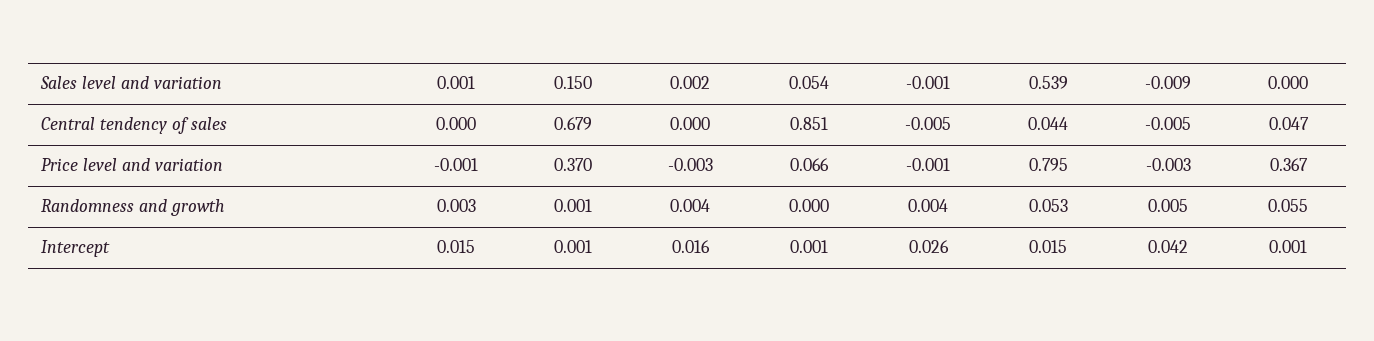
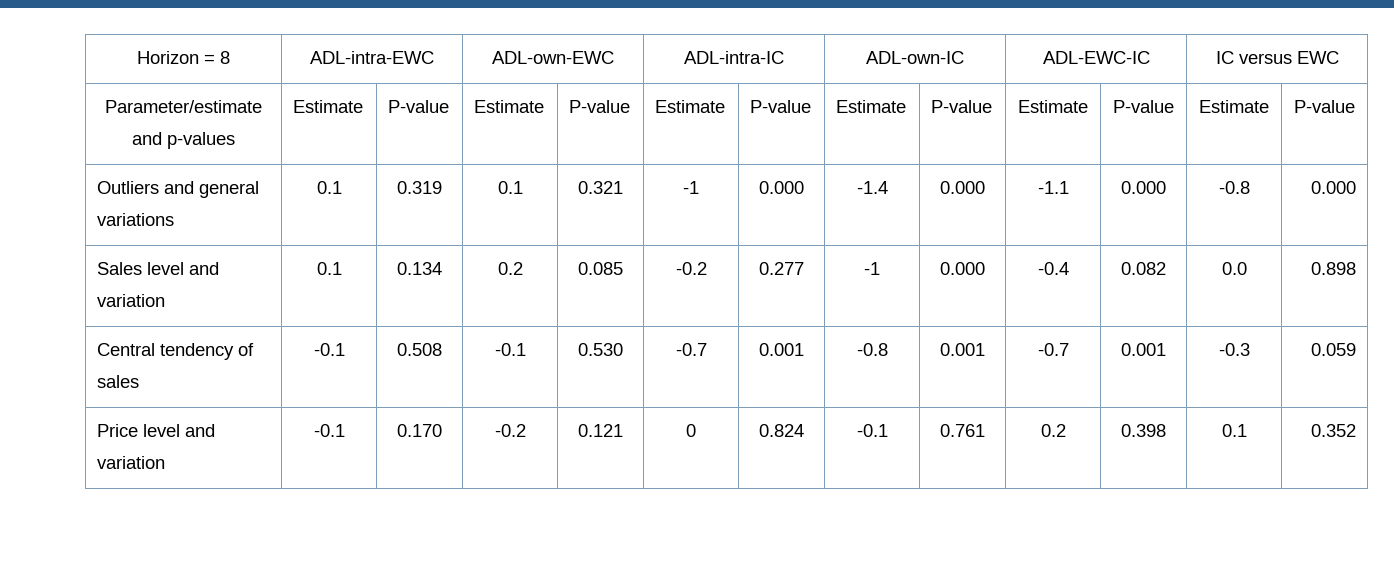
[40,76,222,89] [437,76,475,89] [553,76,592,89] [670,76,710,89] [788,76,829,89] [906,76,950,89] [1028,76,1068,89] [1145,76,1191,89] [1268,76,1308,89] [41,117,227,134] [436,117,476,130] [553,117,592,130] [670,117,710,130] [789,117,828,130] [905,117,951,130] [1028,117,1068,130] [1145,117,1191,130] [1268,117,1309,130] [41,158,223,171] [434,158,478,171] [553,158,592,171] [667,158,713,171] [789,158,829,171] [906,158,950,171] [1028,158,1068,171] [1145,158,1191,171] [1269,158,1308,171] [41,199,225,216] [436,199,476,212] [553,199,592,212] [670,199,710,212] [788,199,829,212] [908,199,948,212] [1028,199,1068,212] [1148,199,1188,212] [1268,199,1308,212] [41,240,111,257] [437,240,475,253] [553,240,592,253] [671,240,710,253] [789,240,828,253] [908,240,949,253] [1029,240,1067,253] [1148,240,1188,253] [1269,240,1307,253] Sales level and variation | 0.001 | 0.150 | 0.002 | 0.054 | -0.001 | 0.539 | -0.009 | 0.000 // Central tendency of sales | 0.000 | 0.679 | 0.000 | 0.851 | -0.005 | 0.044 | -0.005 | 0.047 // Price level and variation | -0.001 | 0.370 | -0.003 | 0.066 | -0.001 | 0.795 | -0.003 | 0.367 // Randomness and growth | 0.003 | 0.001 | 0.004 | 0.000 | 0.004 | 0.053 | 0.005 | 0.055 // Intercept | 0.015 | 0.001 | 0.016 | 0.001 | 0.026 | 0.015 | 0.042 | 0.001 -> [137,51,230,64] [310,51,434,64] [492,51,614,64] [684,51,784,64] [866,51,964,64] [1042,51,1150,64] [1215,51,1339,64] [105,100,262,113] [132,132,235,149] [292,100,363,113] [387,100,449,113] [473,100,544,113] [568,100,630,113] [654,100,725,113] [749,100,811,113] [835,100,906,113] [930,100,992,113] [1018,100,1088,113] [1113,100,1174,113] [1199,100,1269,113] [1294,100,1355,113] [96,181,259,198] [96,213,174,226] [316,181,342,194] [397,181,442,194] [497,181,523,194] [578,181,623,194] [683,181,699,194] [759,181,804,194] [856,181,888,194] [940,181,985,194] [1037,181,1069,194] [1121,181,1166,194] [1218,181,1250,194] [1311,181,1357,194] [96,262,219,275] [96,294,165,307] [316,262,342,275] [397,262,442,275] [497,262,523,275] [578,262,623,275] [675,262,707,275] [759,262,804,275] [864,262,880,275] [940,262,985,275] [1037,262,1069,275] [1121,262,1166,275] [1221,262,1247,275] [1311,262,1357,275] [96,343,254,360] [96,375,139,388] [313,343,345,356] [397,343,442,356] [494,343,526,356] [578,343,623,356] [675,343,707,356] [759,343,804,356] [856,343,888,356] [940,343,985,356] [1037,343,1069,356] [1121,343,1166,356] [1218,343,1250,356] [1311,343,1357,356] [96,424,215,437] [96,456,165,469] [313,424,345,437] [397,424,442,437] [494,424,526,437] [578,424,623,437] [686,424,696,437] [759,424,804,437] [856,424,888,437] [940,424,985,437] [1040,424,1066,437] [1121,424,1166,437] [1221,424,1247,437] [1311,424,1357,437] Horizon = 8 | ADL-intra-EWC | ADL-own-EWC | ADL-intra-IC | ADL-own-IC | ADL-EWC-IC | IC versus EWC // Parameter/estimate and p-values | Estimate | P-value | Estimate | P-value | Estimate | P-value | Estimate | P-value | Estimate | P-value | Estimate | P-value // Outliers and general variations | 0.1 | 0.319 | 0.1 | 0.321 | -1 | 0.000 | -1.4 | 0.000 | -1.1 | 0.000 | -0.8 | 0.000 // Sales level and variation | 0.1 | 0.134 | 0.2 | 0.085 | -0.2 | 0.277 | -1 | 0.000 | -0.4 | 0.082 | 0.0 | 0.898 // Central tendency of sales | -0.1 | 0.508 | -0.1 | 0.530 | -0.7 | 0.001 | -0.8 | 0.001 | -0.7 | 0.001 | -0.3 | 0.059 // Price level and variation | -0.1 | 0.170 | -0.2 | 0.121 | 0 | 0.824 | -0.1 | 0.761 | 0.2 | 0.398 | 0.1 | 0.352

